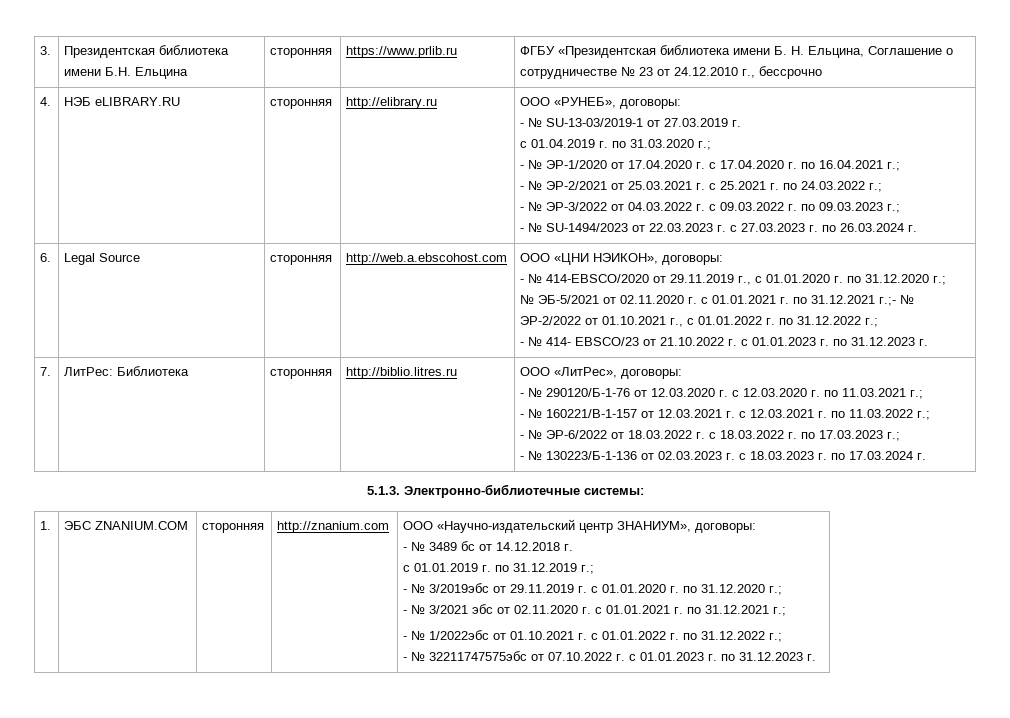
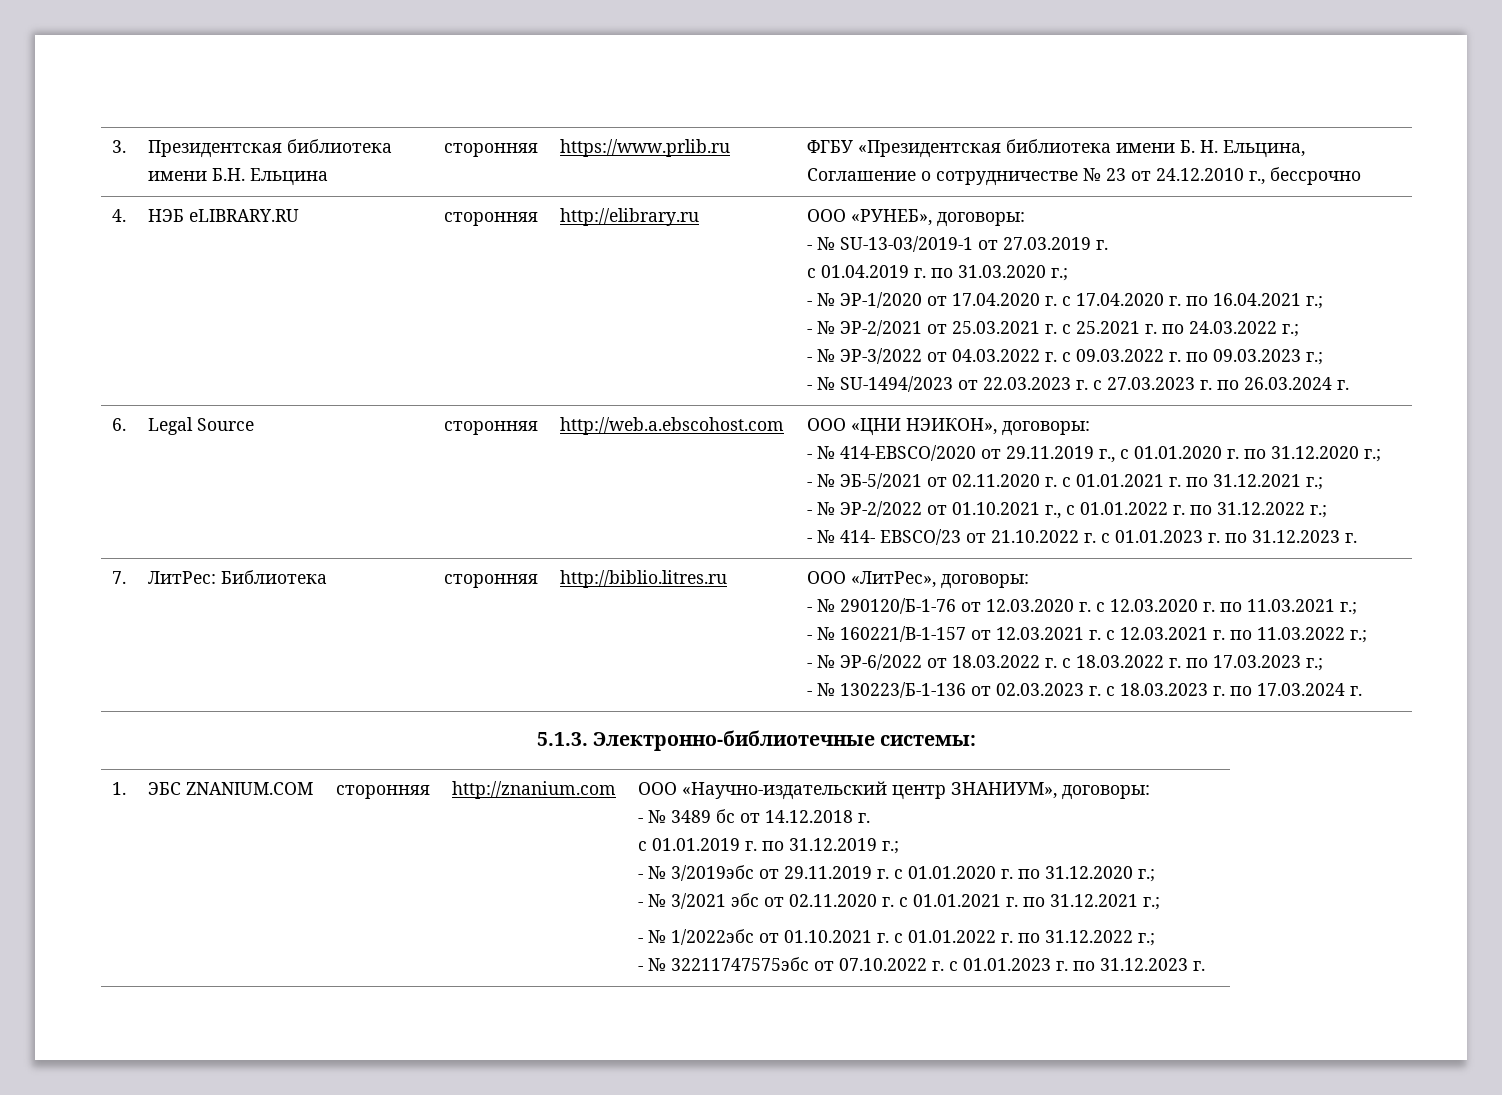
(947, 280) none -> [806,482,812,487] -
[879,297,897,306] г.;- -> [1305,477,1323,490] [806,510,812,515] г.; // -

